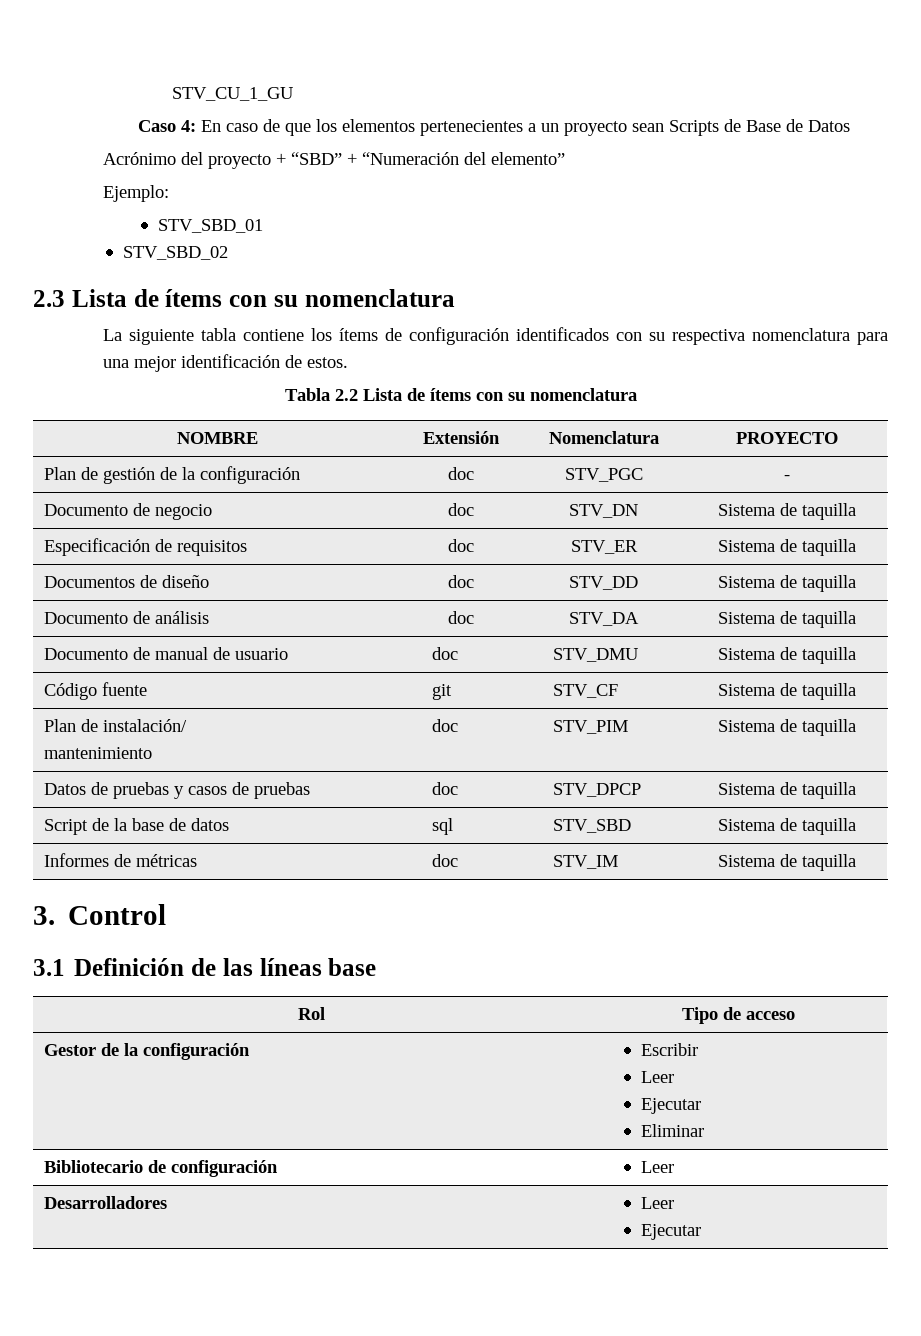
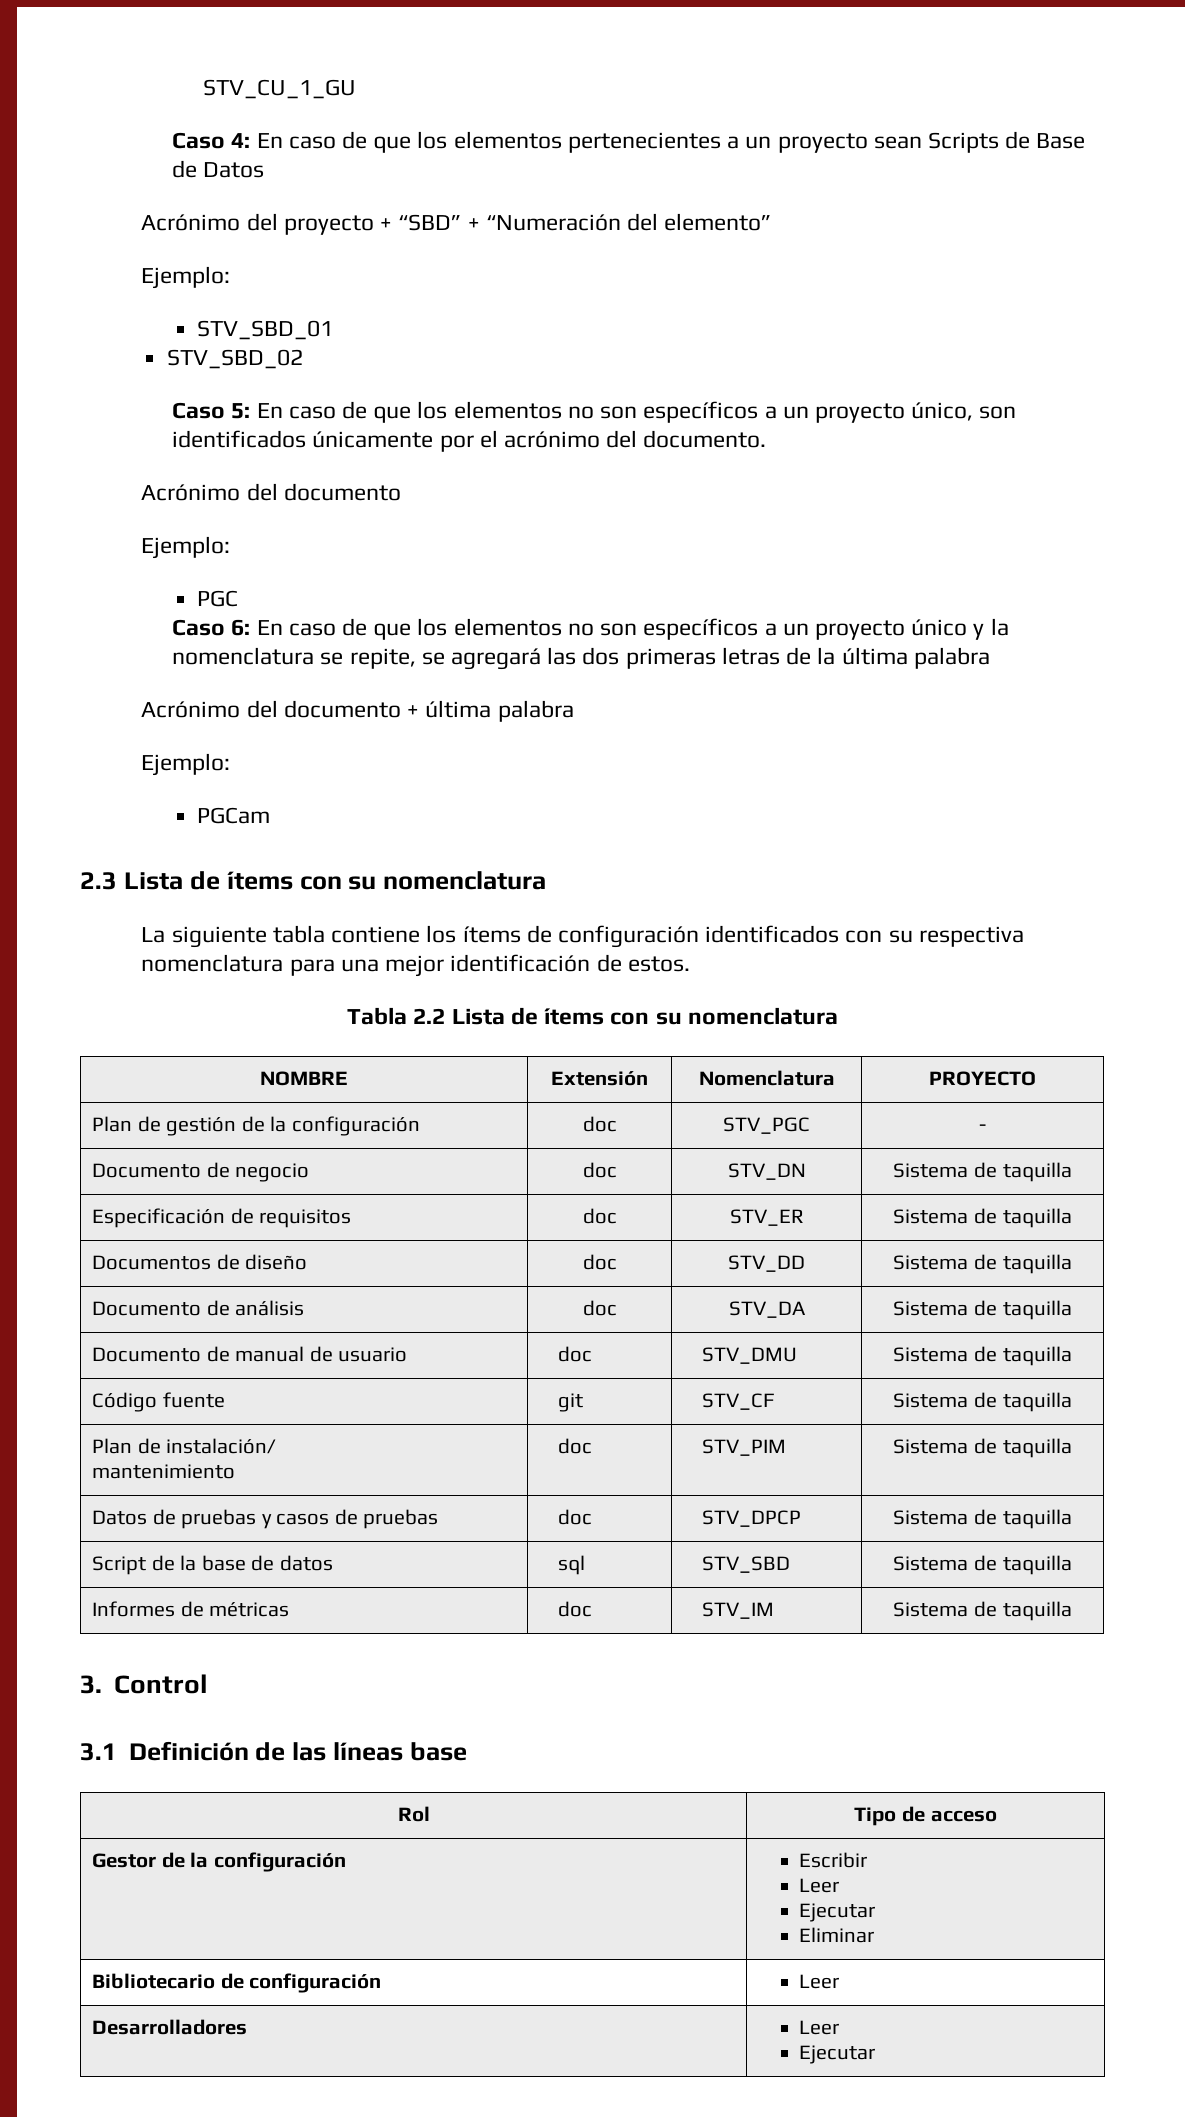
(229, 253) none -> [172,401,1017,423] [172,430,767,452] [141,483,401,501] [141,536,231,559] [197,590,239,607] [172,618,1009,640] [172,647,990,670] [141,700,574,722] [141,753,231,776] [197,807,271,824] // Caso 5: En caso de que los elementos no son específicos a un proyecto único, son identificados únicamente por el acrónimo del documento. // Acrónimo del documento // Ejemplo: // PGC // Caso 6: En caso de que los elementos no son específicos a un proyecto único y la nomenclatura se repite, se agregará las dos primeras letras de la última palabra // Acrónimo del documento + última palabra // Ejemplo: // PGCam

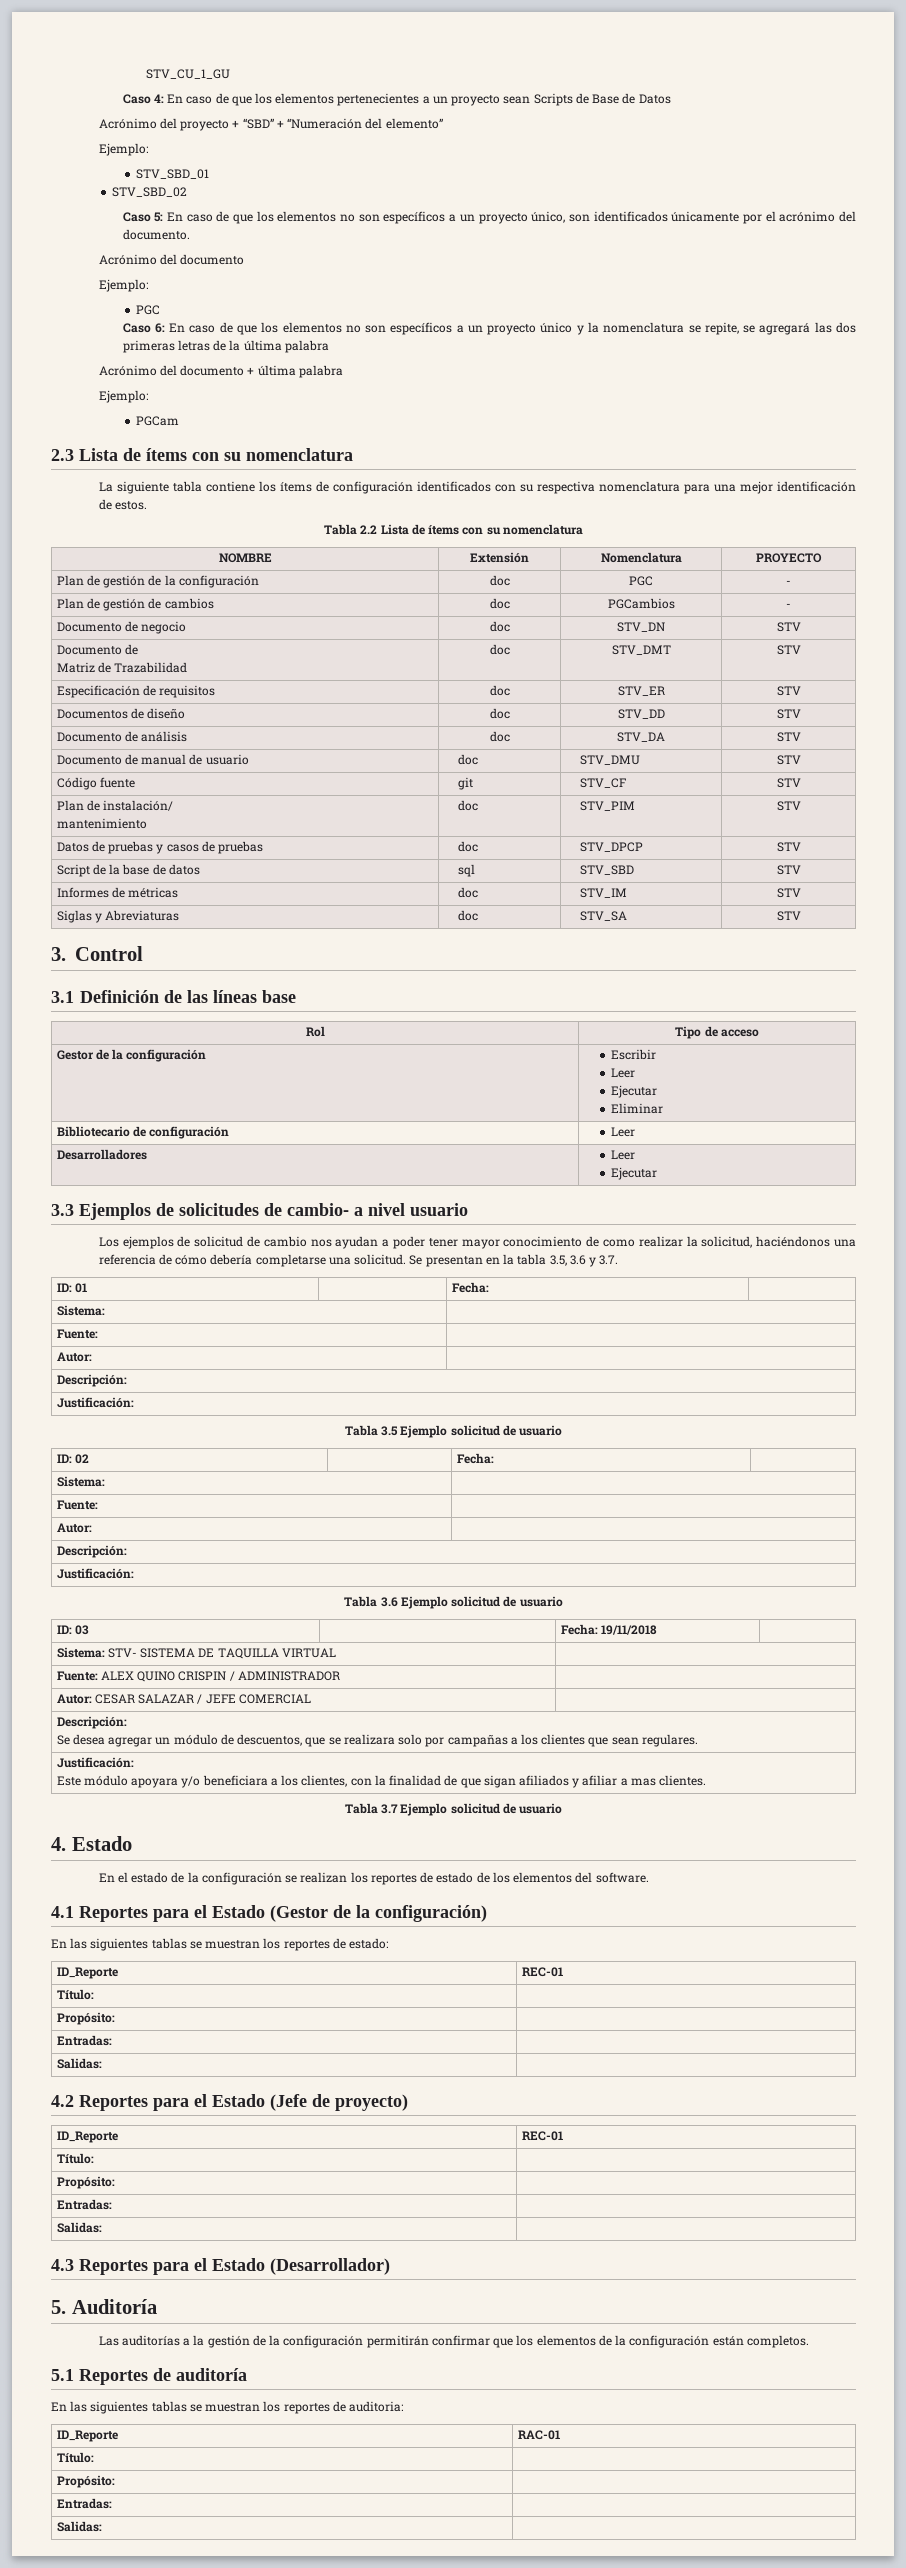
[723,1117,810,1134] STV_PGC -> [629,576,653,586] [786,580,791,585] [56,598,214,611] [489,598,510,609] [607,598,675,609] PGC | - // Plan de gestión de cambios | doc | PGCambios
[893,1162,1072,1182] Sistema de taquilla -> [776,622,801,632] [56,644,138,655] [56,662,188,673] [489,644,510,655] [611,645,671,655] [776,645,801,655] STV // Documento de // Matriz de Trazabilidad | doc | STV_DMT | STV
[893,1208,1072,1228] Sistema de taquilla -> [776,686,801,696] STV
[893,1254,1072,1274] Sistema de taquilla -> [776,709,801,719] STV
[893,1300,1072,1320] Sistema de taquilla -> [776,732,801,742] STV
[893,1346,1072,1366] Sistema de taquilla -> [776,755,801,765] STV
[893,1392,1072,1412] Sistema de taquilla -> [776,778,801,788] STV
[893,1438,1072,1458] Sistema de taquilla -> [776,801,801,811] STV
[893,1509,1072,1529] Sistema de taquilla -> [776,842,801,852] STV
[893,1555,1072,1575] Sistema de taquilla -> [776,865,801,875] STV
[893,1601,1072,1621] Sistema de taquilla -> [776,888,801,898] [56,910,180,923] [457,910,478,921] [579,911,627,921] [776,911,801,921] STV // Siglas y Abreviaturas | doc | STV_SA | STV
(876, 2054) none -> [51,1203,468,1220] [98,1236,856,1249] [98,1254,619,1267] [56,1283,87,1293] [451,1282,489,1293] [56,1305,105,1316] [56,1329,98,1339] [56,1352,92,1362] [56,1374,127,1387] [56,1397,134,1408] [344,1425,563,1438] [56,1454,89,1464] [456,1453,494,1464] [56,1476,105,1487] [56,1500,98,1510] [56,1523,92,1533] [56,1545,127,1558] [56,1568,134,1579] [344,1596,563,1609] [56,1625,89,1635] [560,1624,657,1635] [56,1647,336,1659] [56,1671,340,1682] [56,1694,311,1704] [56,1716,127,1729] [56,1734,698,1747] [56,1757,134,1768] [56,1775,707,1788] [344,1803,563,1816] [51,1836,132,1851] [98,1872,649,1885] [51,1905,487,1922] [51,1938,389,1951] [56,1967,118,1979] [521,1967,563,1977] [56,1989,94,2000] [56,2012,115,2025] [56,2035,112,2046] [56,2058,102,2069] [51,2094,408,2111] [56,2131,118,2143] [521,2131,563,2141] [56,2153,94,2164] [56,2176,115,2189] [56,2199,112,2210] [56,2222,102,2233] [51,2258,390,2275] [51,2299,157,2314] [98,2335,809,2348] [51,2368,247,2385] [51,2401,404,2414] [56,2430,118,2442] [517,2430,560,2440] [56,2452,94,2463] [56,2475,115,2488] [56,2498,112,2509] [56,2521,102,2532] // 3.3 Ejemplos de solicitudes de cambio- a nivel usuario // Los ejemplos de solicitud de cambio nos ayudan a poder tener mayor conocimiento de como realizar la solicitud, haciéndonos una referencia de cómo debería completarse una solicitud. Se presentan en la tabla 3.5, 3.6 y 3.7. // ID: 01 | | Fecha: | // Sistema: | // Fuente: | // Autor: | // Descripción: // Justificación: // Tabla 3.5 Ejemplo solicitud de usuario // ID: 02 | | Fecha: | // Sistema: | // Fuente: | // Autor: | // Descripción: // Justificación: // Tabla 3.6 Ejemplo solicitud de usuario // ID: 03 | | Fecha: 19/11/2018 | // Sistema: STV- SISTEMA DE TAQUILLA VIRTUAL | // Fuente: ALEX QUINO CRISPIN / ADMINISTRADOR | // Autor: CESAR SALAZAR / JEFE COMERCIAL | // Descripción: // Se desea agregar un módulo de descuentos, que se realizara solo por campañas a los clientes que sean regulares. // Justificación: // Este módulo apoyara y/o beneficiara a los clientes, con la finalidad de que sigan afiliados y afiliar a mas clientes. // Tabla 3.7 Ejemplo solicitud de usuario // 4. Estado // En el estado de la configuración se realizan los reportes de estado de los elementos del software. // 4.1 Reportes para el Estado (Gestor de la configuración) // En las siguientes tablas se muestran los reportes de estado: // ID_Reporte | REC-01 // Título: | // Propósito: | // Entradas: | // Salidas: | // 4.2 Reportes para el Estado (Jefe de proyecto) // ID_Reporte | REC-01 // Título: | // Propósito: | // Entradas: | // Salidas: | // 4.3 Reportes para el Estado (Desarrollador) // 5. Auditoría // Las auditorías a la gestión de la configuración permitirán confirmar que los elementos de la configuración están completos. // 5.1 Reportes de auditoría // En las siguientes tablas se muestran los reportes de auditoria: // ID_Reporte | RAC-01 // Título: | // Propósito: | // Entradas: | // Salidas: |

